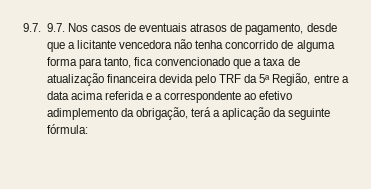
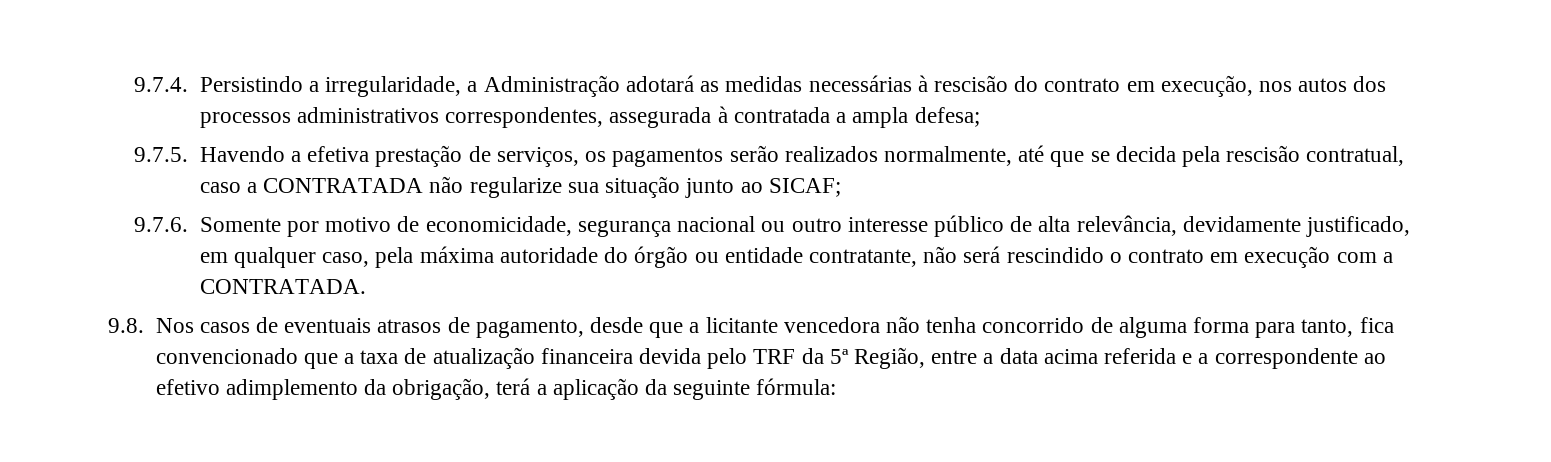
[23,23,65,32] 9.7. 9.7. -> [134,75,1387,97] [199,106,980,128] [134,145,1405,167] [199,176,841,198] [134,215,1410,237] [199,246,1393,268] [199,279,366,294] [108,318,144,333] 9.7.4. Persistindo a irregularidade, a Administração adotará as medidas necessárias à rescisão do contrato em execução, nos autos dos processos administrativos correspondentes, assegurada à contratada a ampla defesa; // 9.7.5. Havendo a efetiva prestação de serviços, os pagamentos serão realizados normalmente, até que se decida pela rescisão contratual, caso a CONTRATADA não regularize sua situação junto ao SICAF; // 9.7.6. Somente por motivo de economicidade, segurança nacional ou outro interesse público de alta relevância, devidamente justificado, em qualquer caso, pela máxima autoridade do órgão ou entidade contratante, não será rescindido o contrato em execução com a CONTRATADA. // 9.8.

